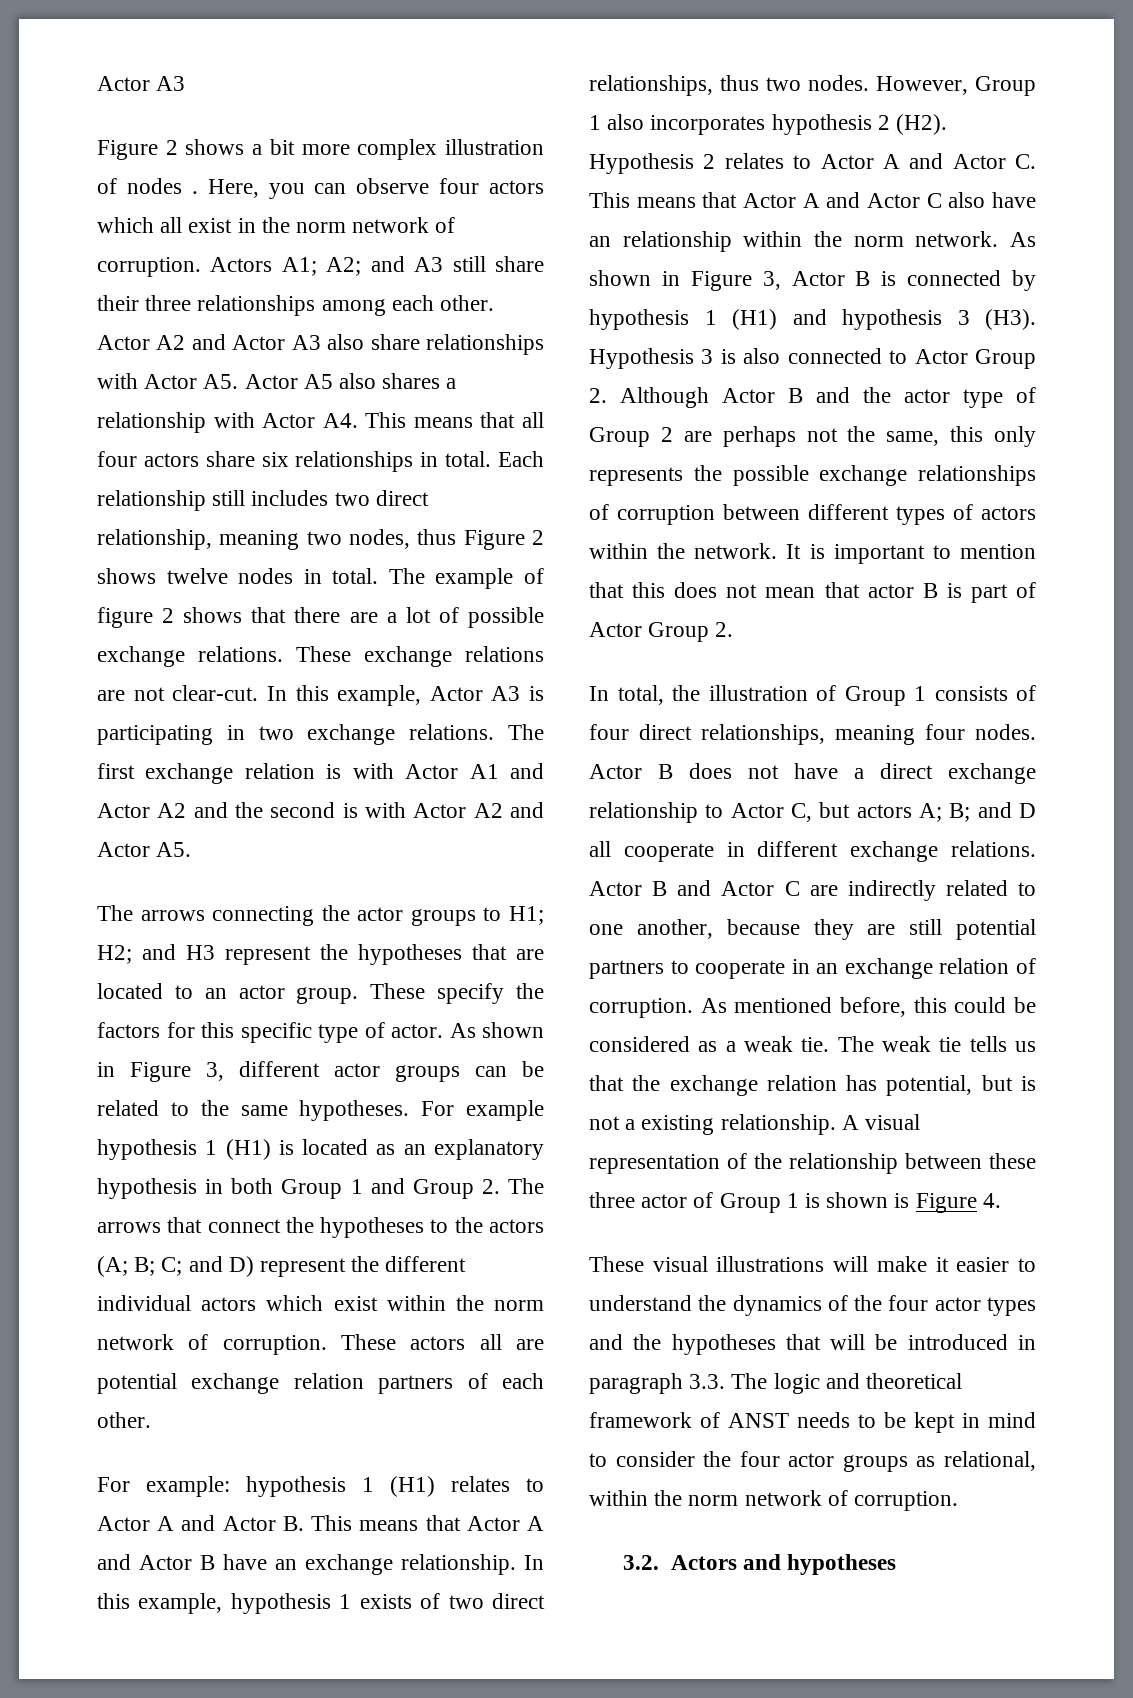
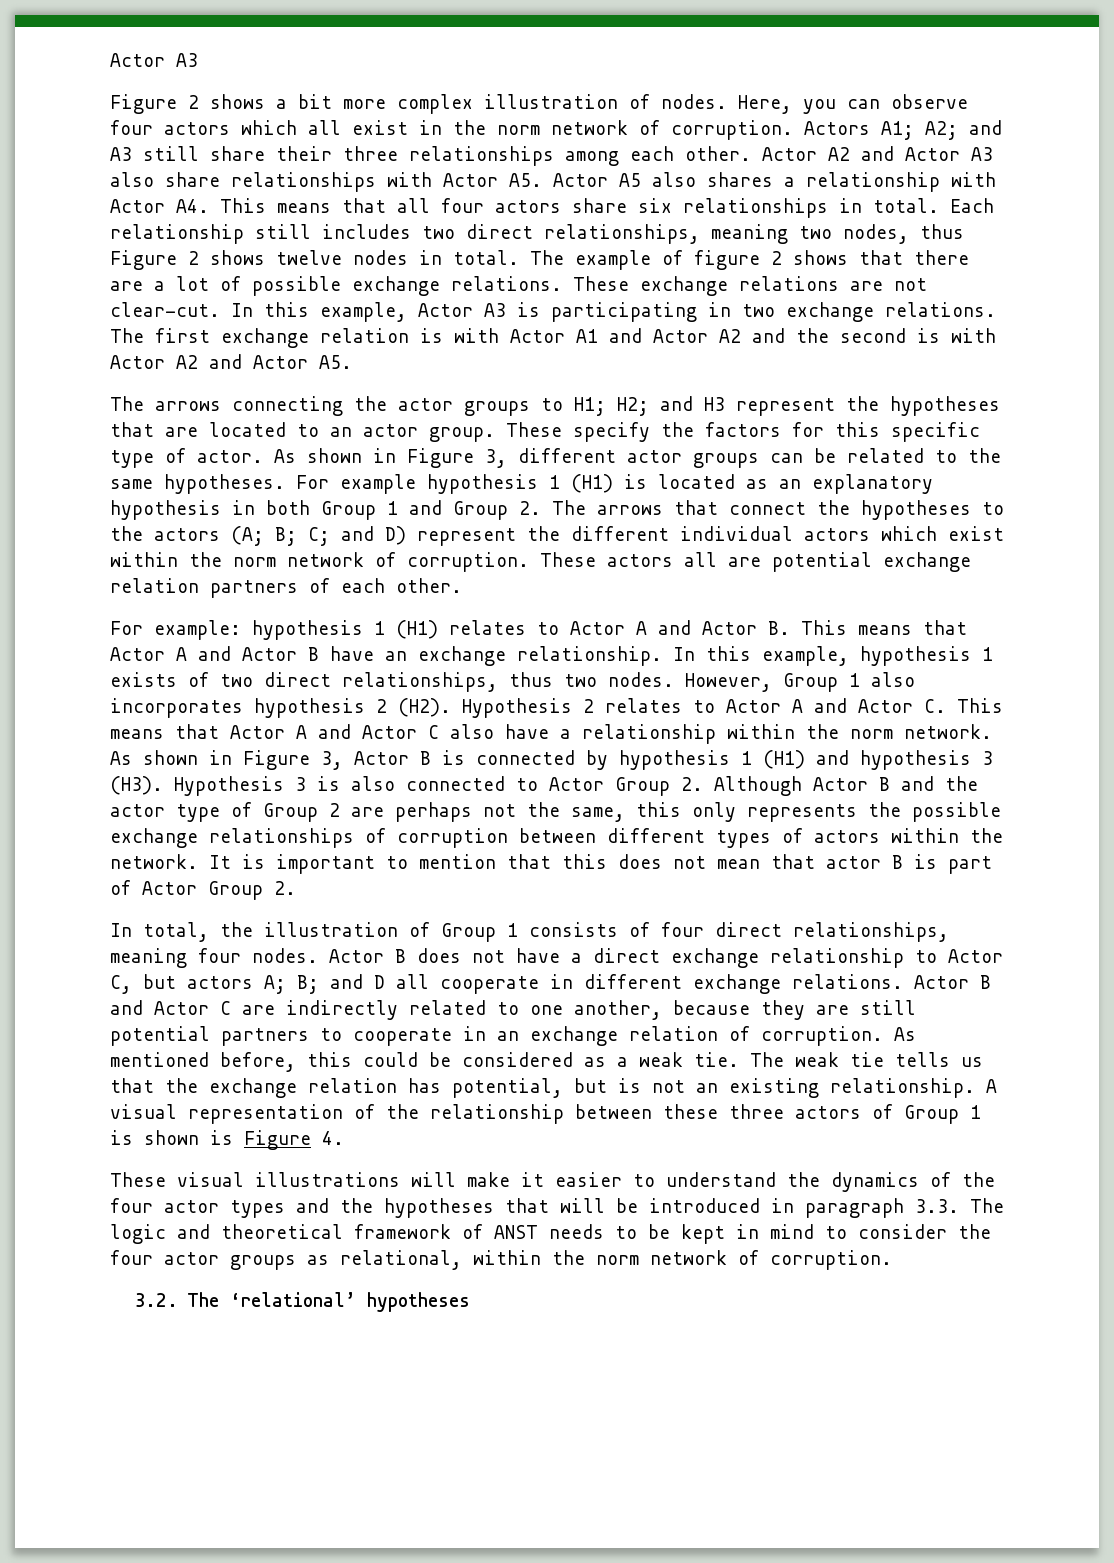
[126,178,198,194] nodes . -> [661,94,727,109] nodes.
[97,529,212,550] relationship, -> [544,224,700,244] relationships,
[589,236,611,247] an -> [560,729,571,739] a
[625,1119,636,1130] a -> [696,1083,718,1093] an
[641,1194,688,1208] actor -> [795,1106,861,1119] actors
[670,1554,781,1570] Actors and -> [187,1292,357,1307] The ‘relational’

